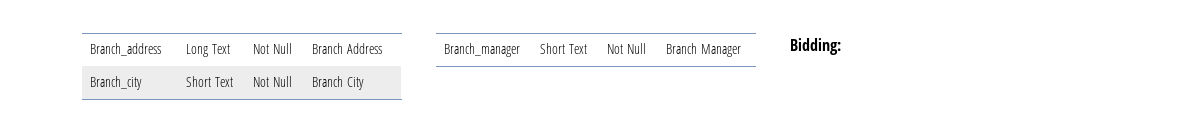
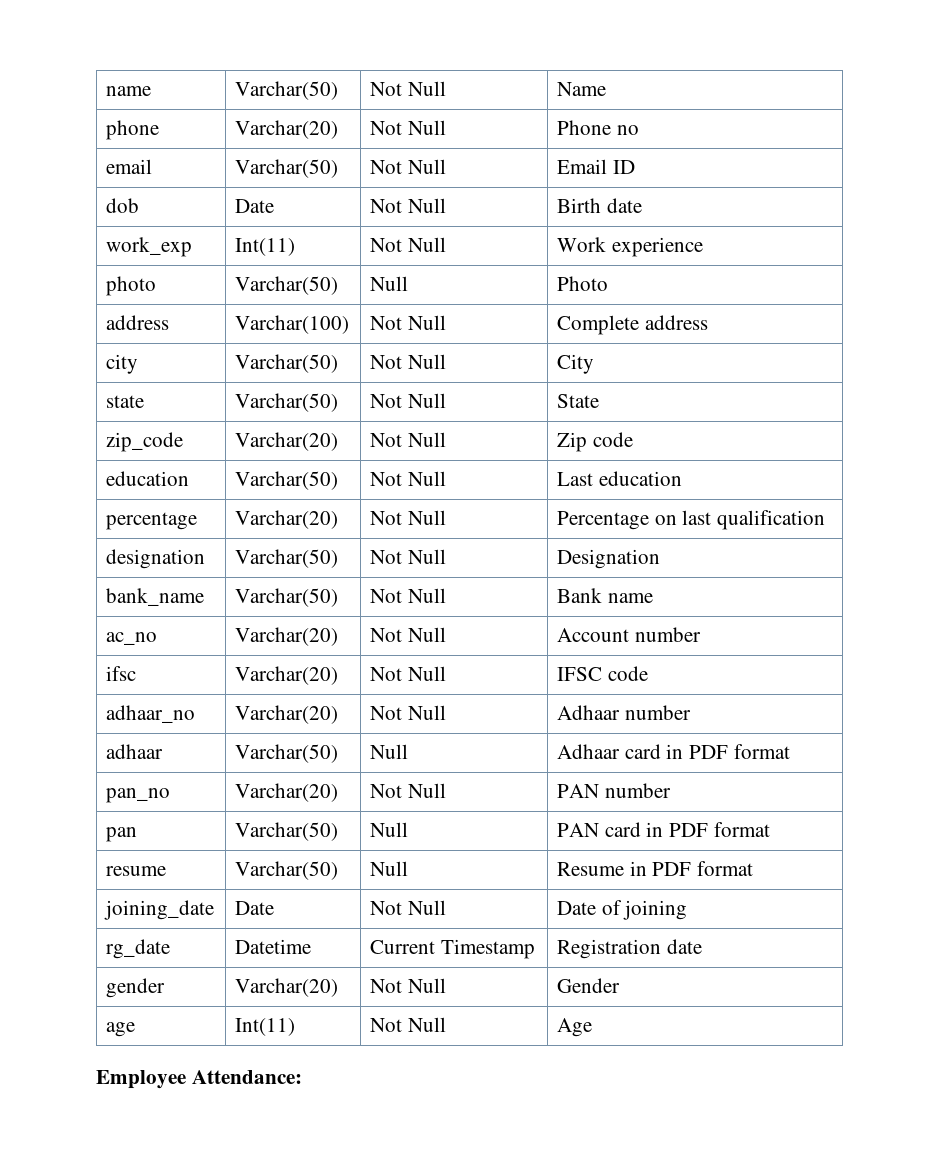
[90,43,162,56] [186,44,231,57] [253,43,293,54] [312,43,383,54] [90,76,143,90] [186,76,234,87] [253,76,293,87] [312,76,365,90] [444,43,521,57] [540,43,588,54] [607,43,647,54] [666,43,742,57] [790,38,841,55] Branch_address | Long Text | Not Null | Branch Address // Branch_city | Short Text | Not Null | Branch City // Branch_manager | Short Text | Not Null | Branch Manager // Bidding: -> [106,86,152,96] [235,81,339,100] [370,81,446,96] [557,82,607,96] [106,120,160,140] [235,120,339,139] [370,120,446,135] [557,120,639,135] [106,159,153,174] [235,159,339,178] [370,159,446,174] [557,159,635,174] [106,198,140,213] [235,199,275,213] [370,198,446,213] [557,198,642,213] [106,237,193,257] [235,238,296,256] [370,237,446,252] [557,237,703,257] [106,276,157,296] [235,276,339,295] [370,276,409,291] [557,276,609,291] [106,315,170,330] [235,315,350,334] [370,315,446,330] [557,315,708,335] [106,354,139,374] [235,354,339,373] [370,354,446,369] [557,354,595,374] [106,395,145,408] [235,393,339,412] [370,393,446,408] [557,394,600,408] [106,432,184,452] [235,432,339,451] [370,432,446,447] [557,432,633,452] [106,471,190,486] [235,471,339,490] [370,471,446,486] [557,471,682,486] [106,512,198,530] [235,510,339,529] [370,510,446,525] [557,510,826,530] [106,549,206,569] [235,549,339,568] [370,549,446,564] [557,549,661,569] [106,588,205,606] [235,588,339,607] [370,588,446,603] [557,588,653,603] [106,632,158,645] [235,627,339,646] [370,627,446,642] [557,627,701,642] [106,666,137,681] [235,666,339,685] [370,666,446,681] [557,666,648,681] [106,705,196,723] [235,705,339,724] [370,705,446,720] [557,705,691,720] [106,744,164,759] [235,744,339,763] [370,744,409,759] [557,744,790,759] [106,788,171,803] [235,783,339,802] [370,783,446,798] [557,783,671,798] [106,827,138,842] [235,822,339,841] [370,822,409,837] [557,822,770,837] [106,866,167,876] [235,861,339,880] [370,861,409,876] [557,861,754,876] [104,900,215,920] [235,901,275,915] [370,900,446,915] [557,900,688,920] [106,939,171,959] [235,939,312,954] [370,939,535,959] [557,939,702,959] [106,978,166,998] [235,978,339,997] [370,978,446,993] [557,978,621,993] [106,1022,136,1037] [235,1018,296,1036] [370,1017,446,1032] [557,1018,593,1037] [96,1070,302,1089] name | Varchar(50) | Not Null | Name // phone | Varchar(20) | Not Null | Phone no // email | Varchar(50) | Not Null | Email ID // dob | Date | Not Null | Birth date // work_exp | Int(11) | Not Null | Work experience // photo | Varchar(50) | Null | Photo // address | Varchar(100) | Not Null | Complete address // city | Varchar(50) | Not Null | City // state | Varchar(50) | Not Null | State // zip_code | Varchar(20) | Not Null | Zip code // education | Varchar(50) | Not Null | Last education // percentage | Varchar(20) | Not Null | Percentage on last qualification // designation | Varchar(50) | Not Null | Designation // bank_name | Varchar(50) | Not Null | Bank name // ac_no | Varchar(20) | Not Null | Account number // ifsc | Varchar(20) | Not Null | IFSC code // adhaar_no | Varchar(20) | Not Null | Adhaar number // adhaar | Varchar(50) | Null | Adhaar card in PDF format // pan_no | Varchar(20) | Not Null | PAN number // pan | Varchar(50) | Null | PAN card in PDF format // resume | Varchar(50) | Null | Resume in PDF format // joining_date | Date | Not Null | Date of joining // rg_date | Datetime | Current Timestamp | Registration date // gender | Varchar(20) | Not Null | Gender // age | Int(11) | Not Null | Age // Employee Attendance:

